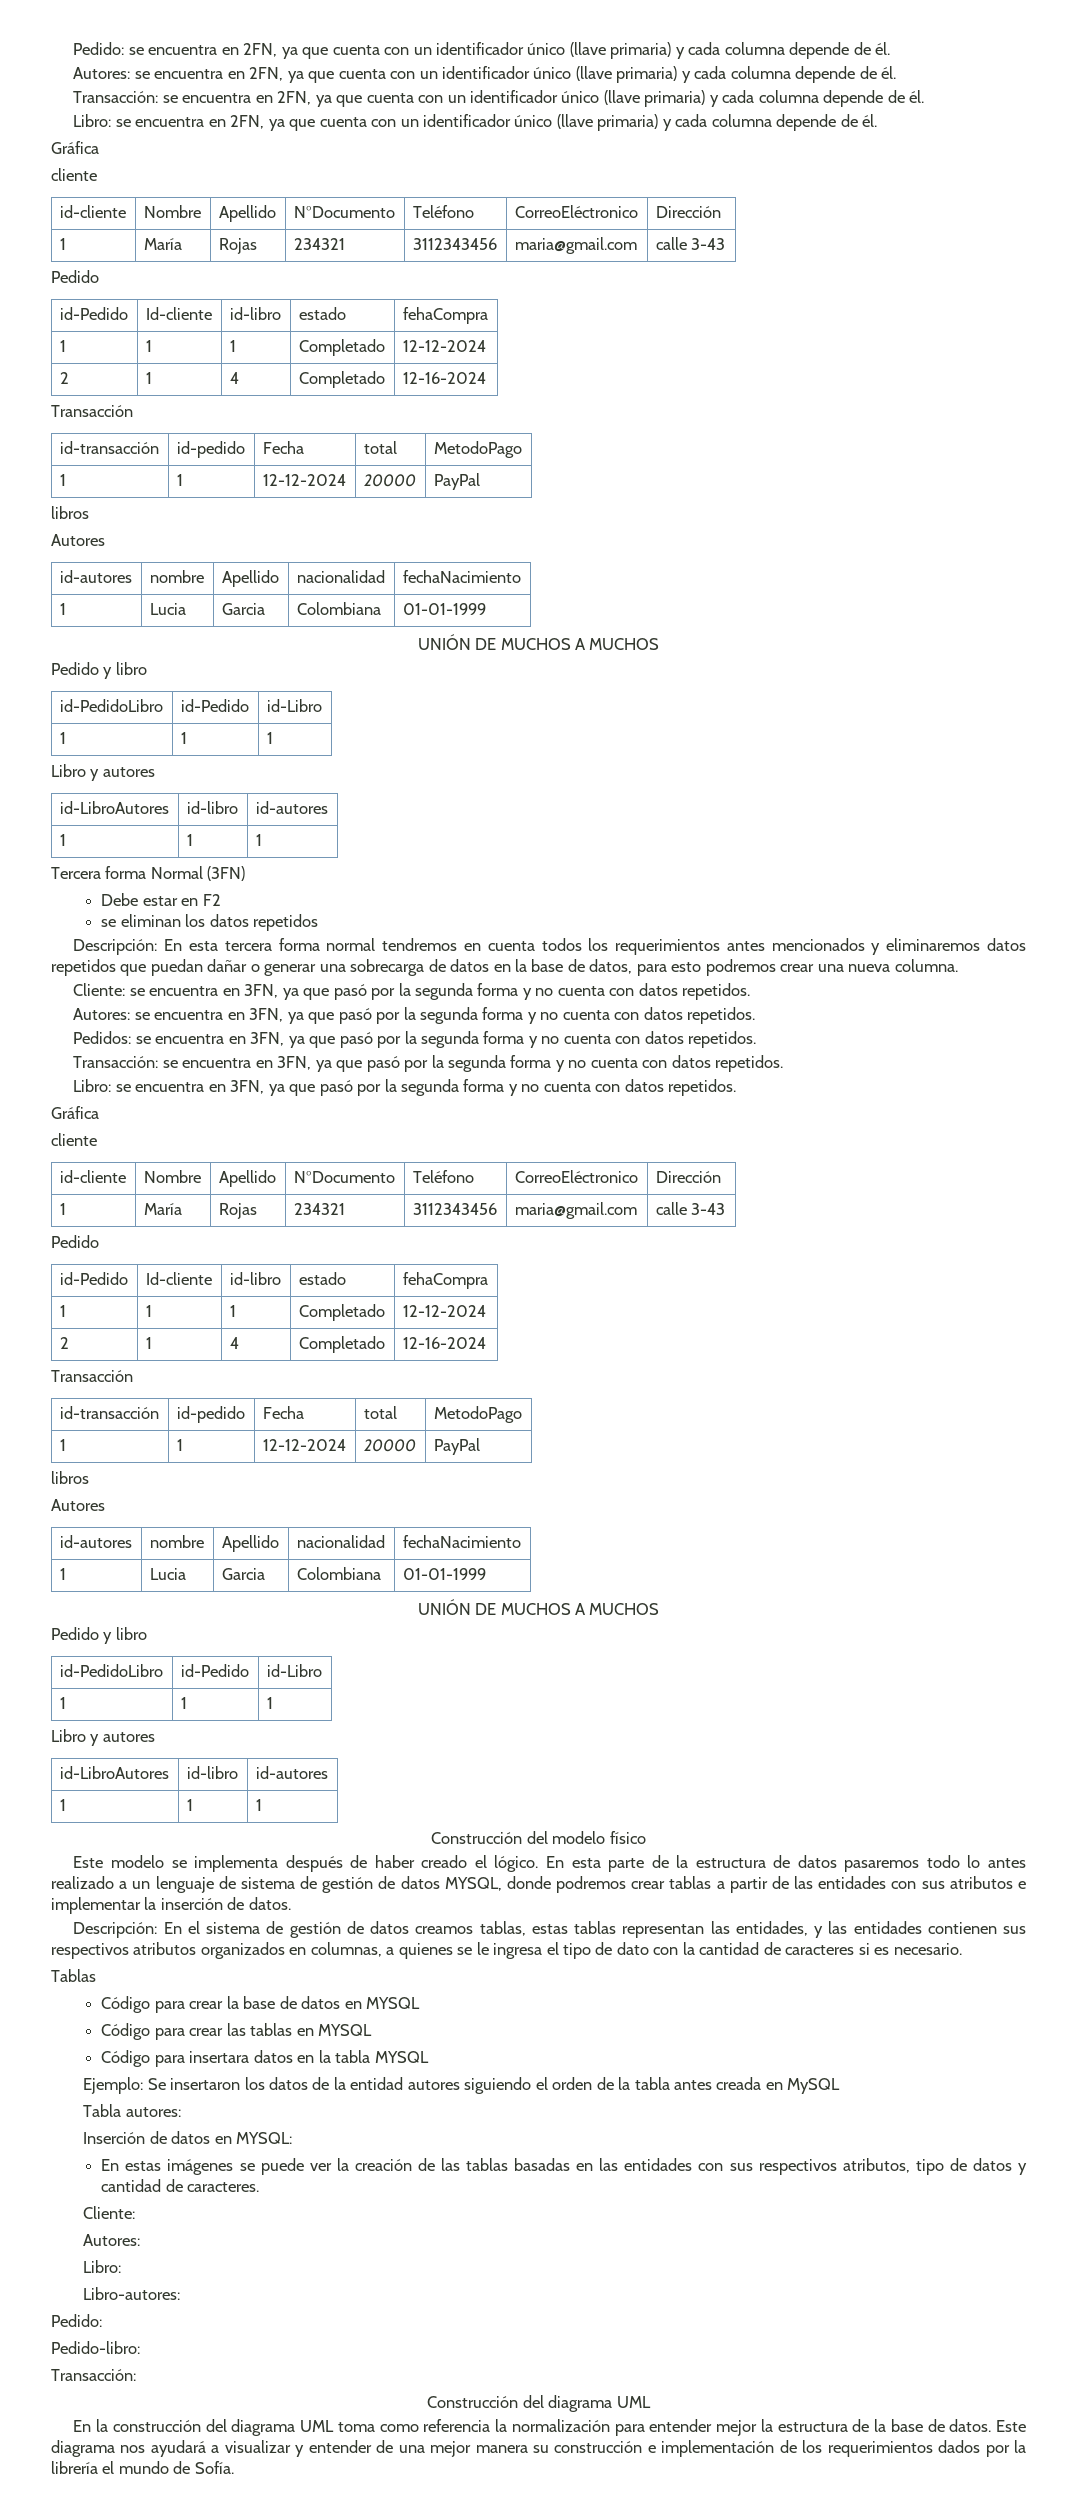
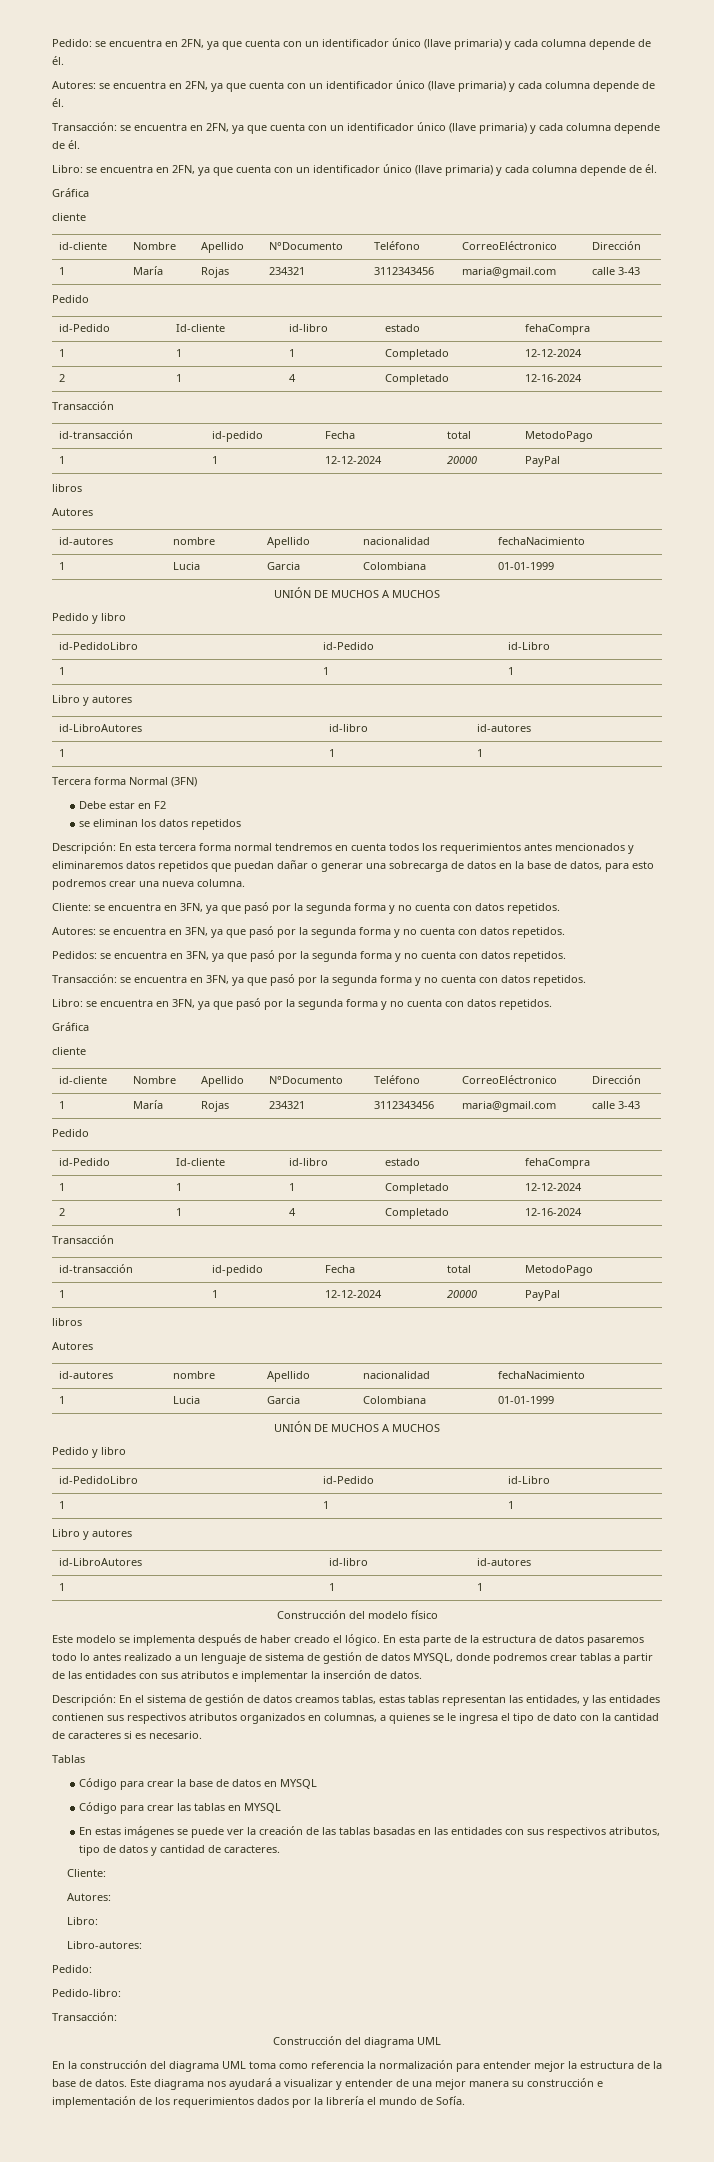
[101,2050,429,2067] [83,2077,841,2094] [83,2104,181,2117] [83,2131,292,2144] // Código para insertara datos en la tabla MYSQL // Ejemplo: Se insertaron los datos de la entidad autores siguiendo el orden de la tabla antes creada en MySQL // Tabla autores: // Inserción de datos en MYSQL: -> (282, 1808) none

